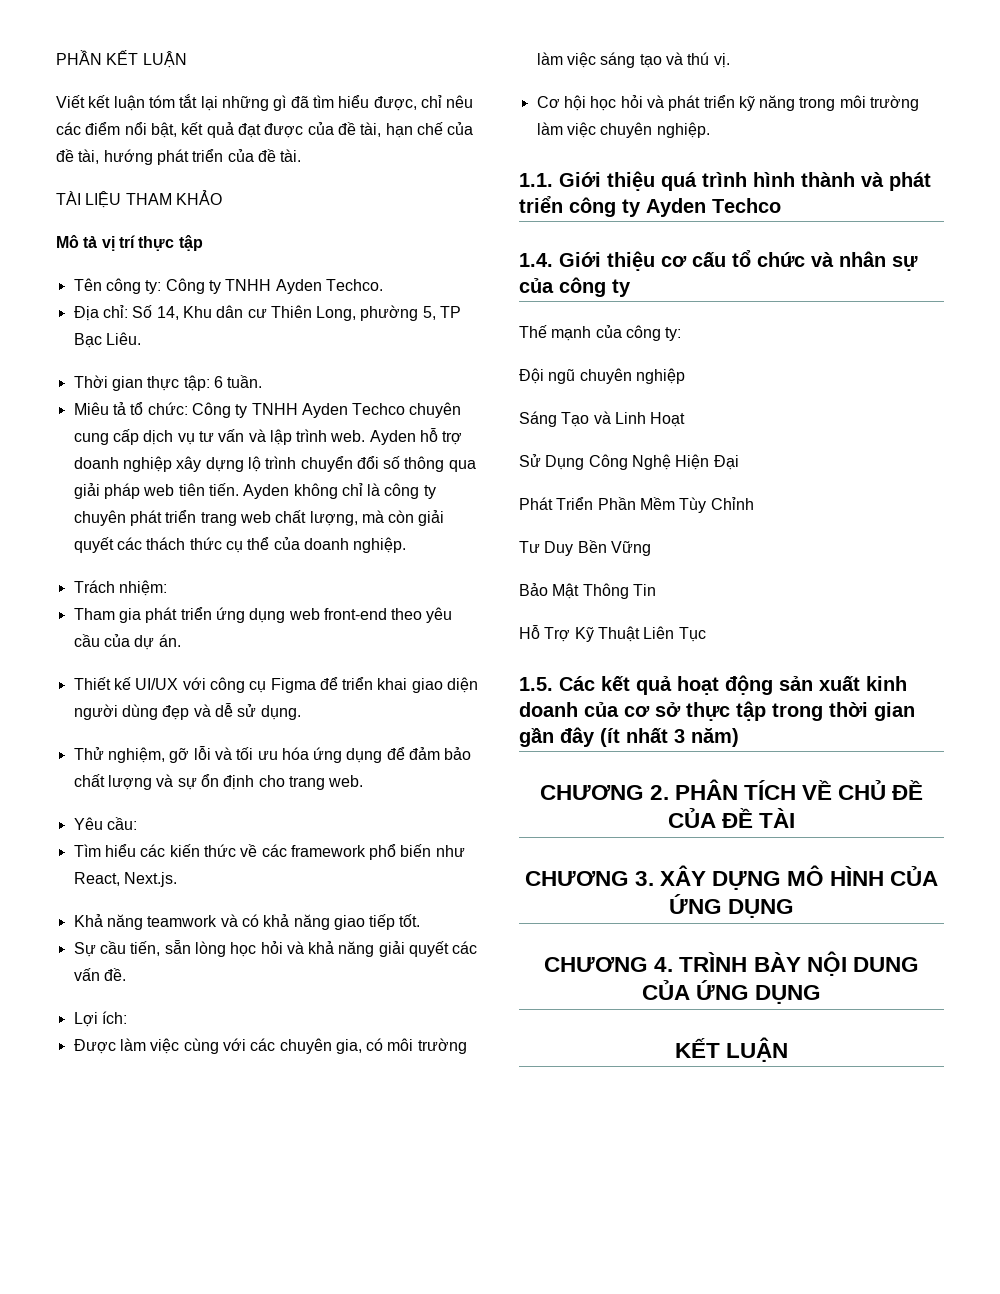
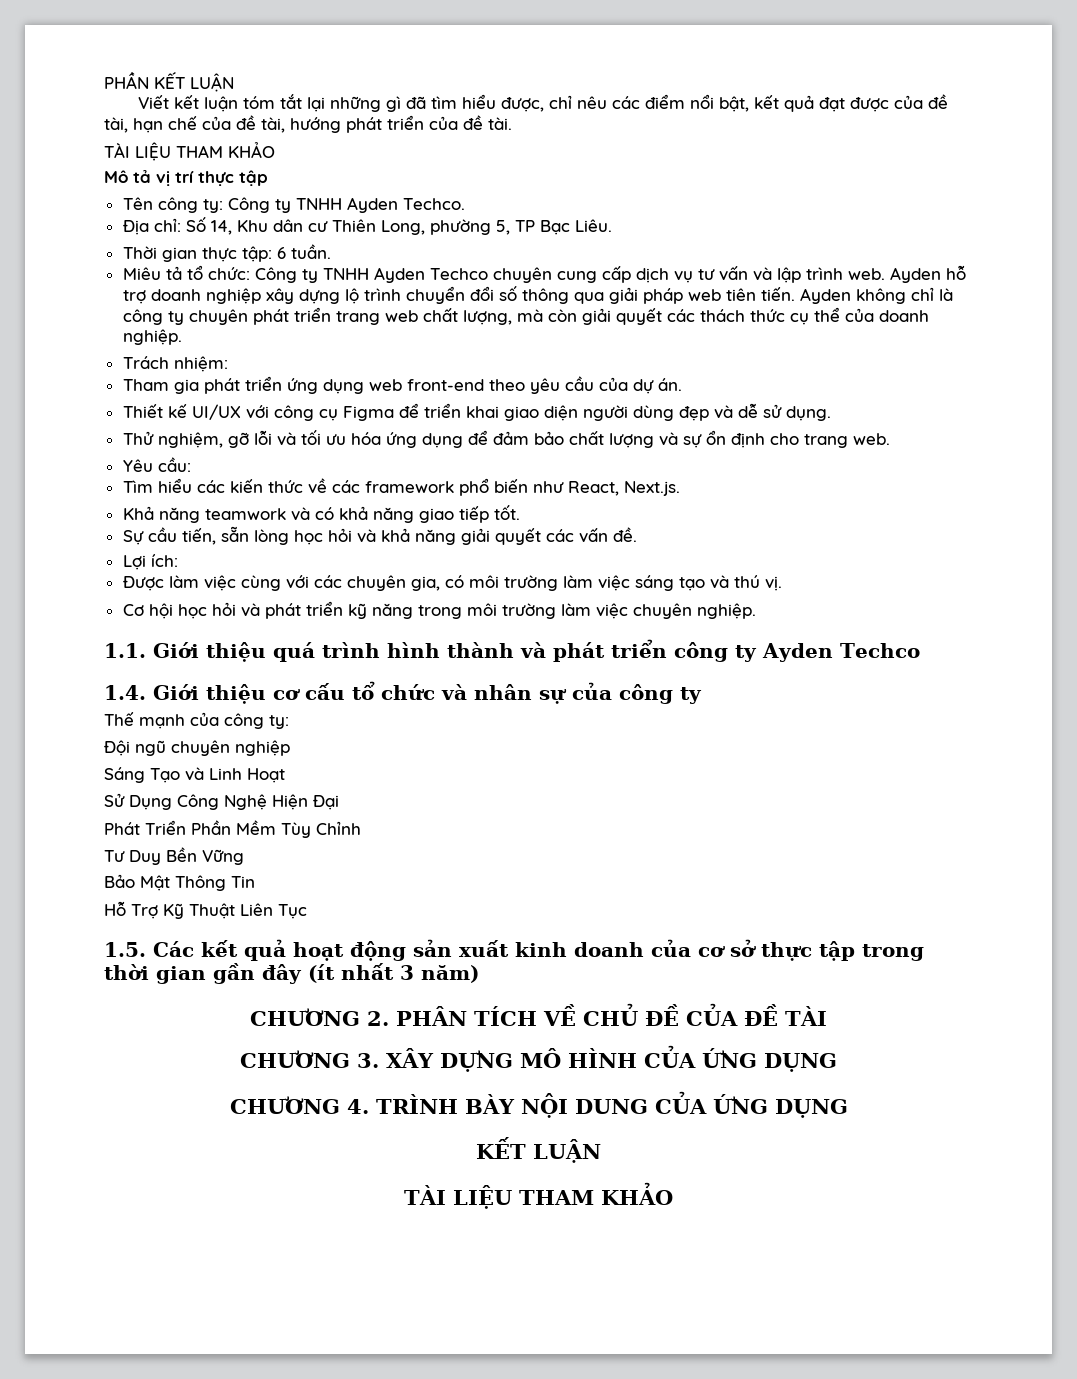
(789, 1049) none -> [404,1182,673,1209] // TÀI LIỆU THAM KHẢO

